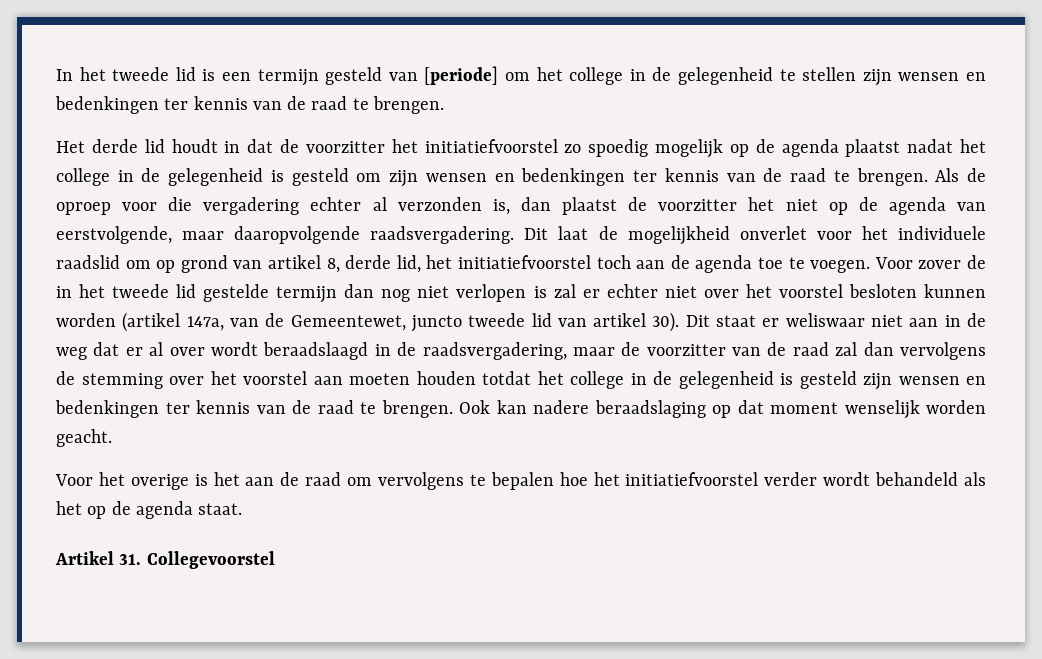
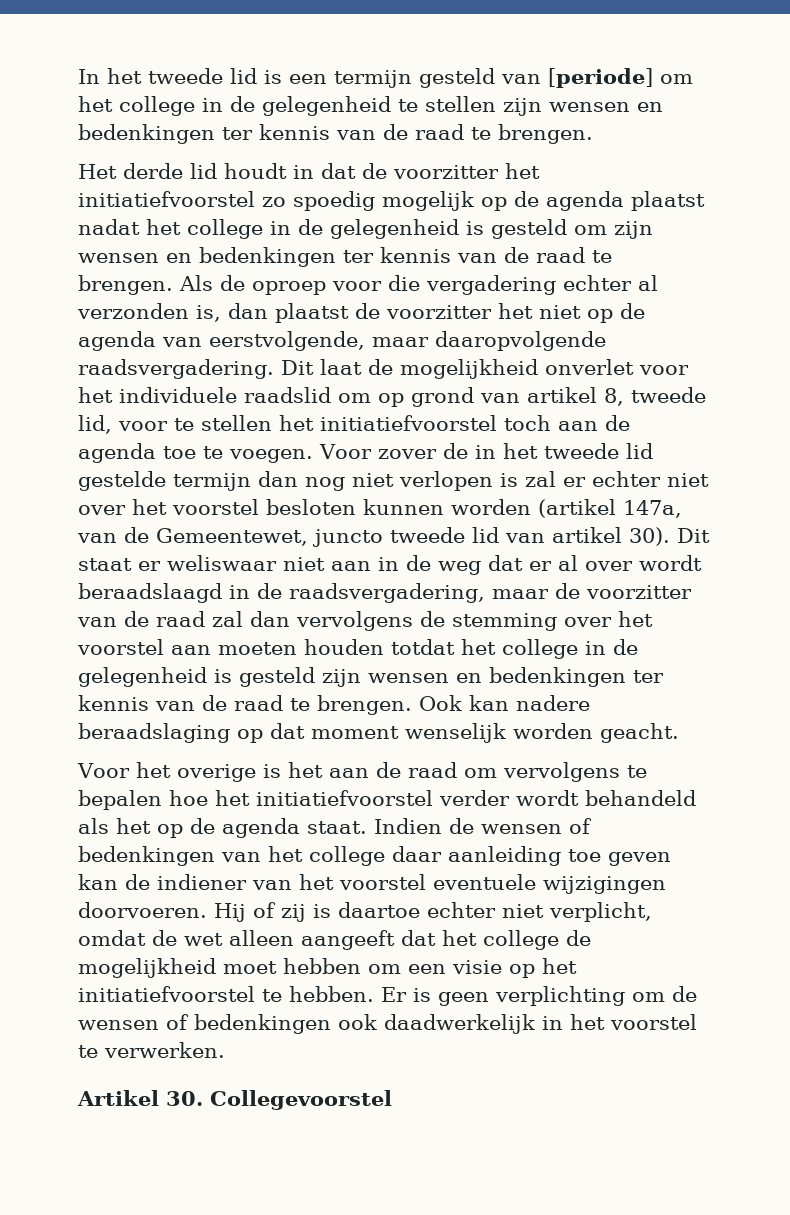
[345,255,421,273] derde lid, -> [631,387,706,403] [78,415,272,434] tweede lid, voor te stellen
(243, 509) none -> [374,818,592,834] [78,846,671,866] [78,874,666,894] [78,902,652,922] [78,930,591,950] [78,958,577,978] [78,986,697,1006] [78,1014,697,1034] [78,1042,225,1058] Indien de wensen of bedenkingen van het college daar aanleiding toe geven kan de indiener van het voorstel eventuele wijzigingen doorvoeren. Hij of zij is daartoe echter niet verplicht, omdat de wet alleen aangeeft dat het college de mogelijkheid moet hebben om een visie op het initiatiefvoorstel te hebben. Er is geen verplichting om de wensen of bedenkingen ook daadwerkelijk in het voorstel te verwerken.
[119,554,142,565] 31. -> [166,1091,203,1106] 30.

